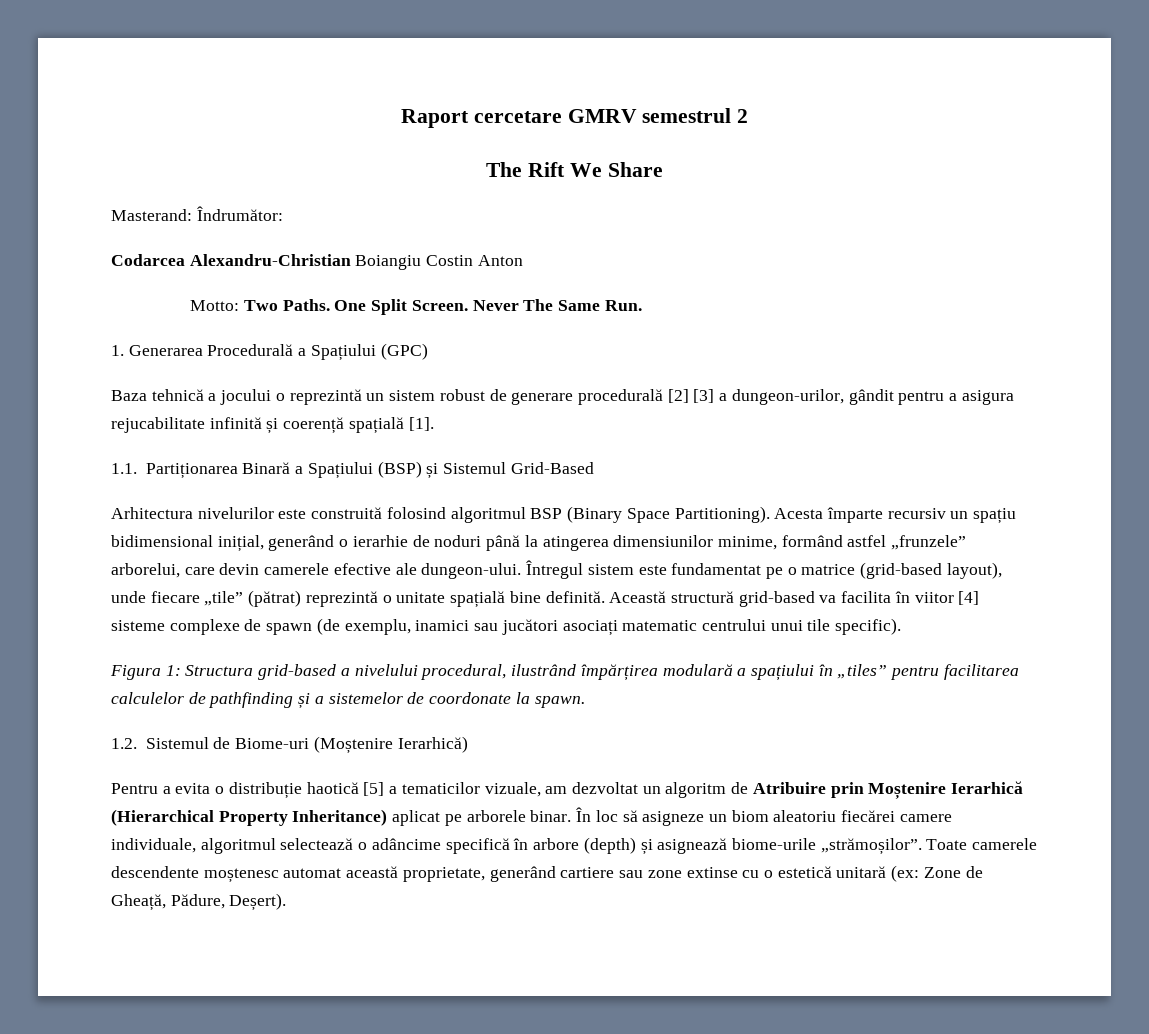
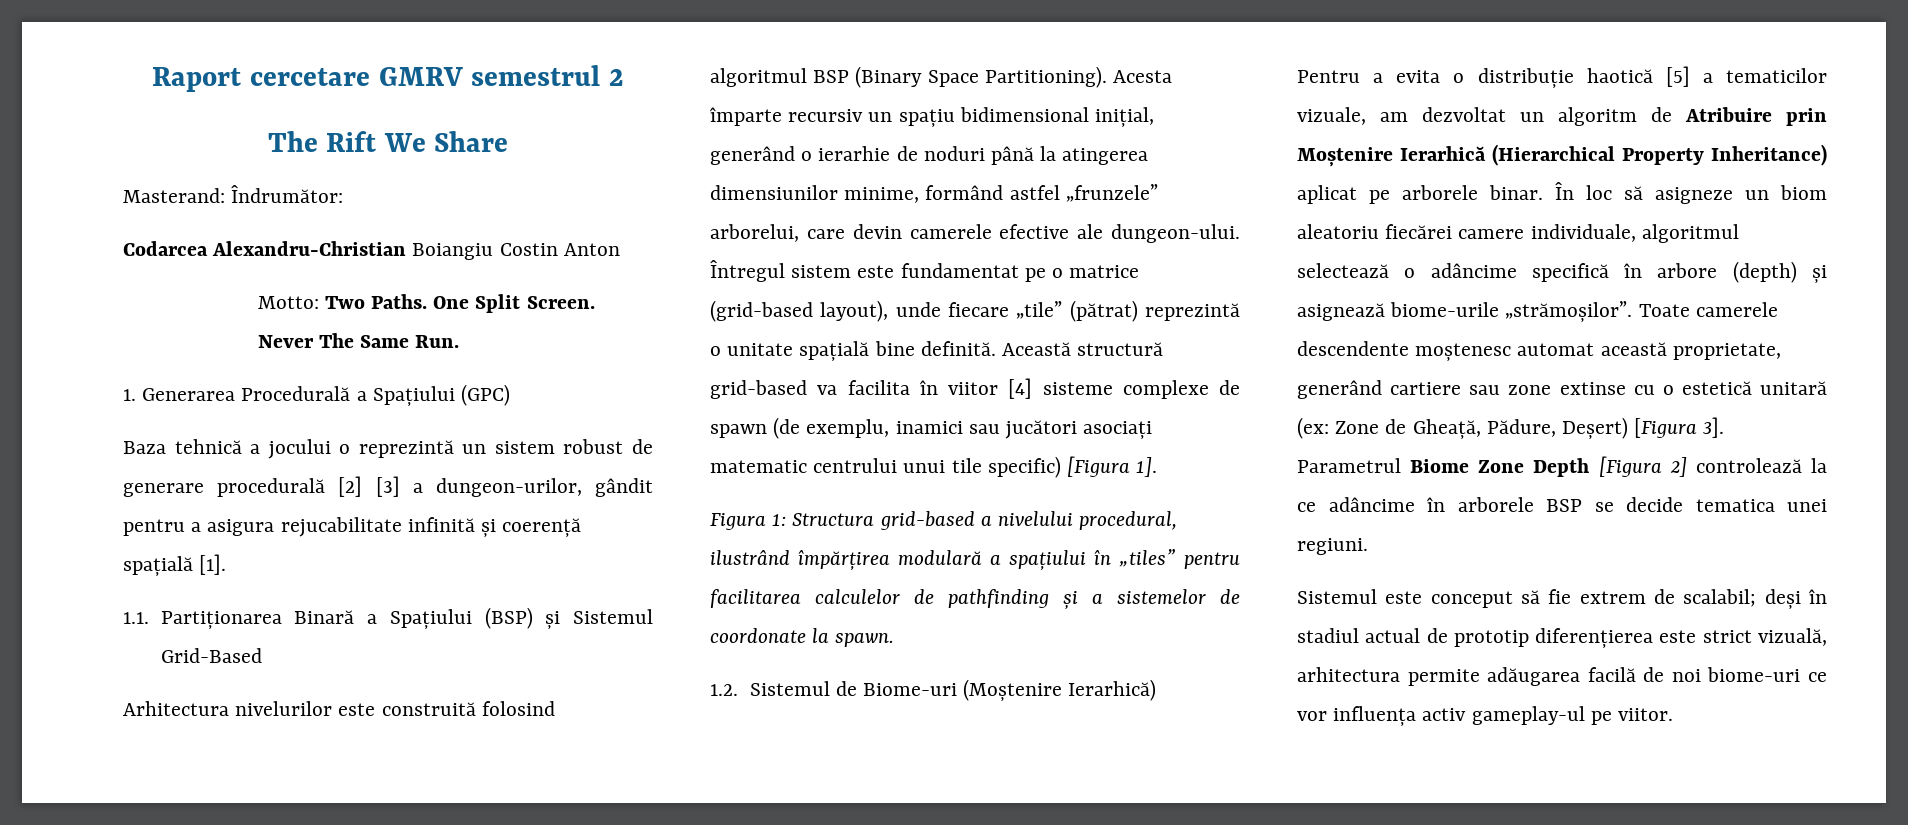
[835,618,902,635] specific). -> [987,456,1158,478] specific) [Figura 1].
[229,893,287,911] Deșert). -> [1562,417,1725,440] [1297,456,1827,477] [1297,497,1827,512] [1297,538,1368,555] [1297,589,1827,610] [1297,628,1827,649] [1297,667,1827,686] [1297,706,1674,727] Deșert) [Figura 3]. Parametrul Biome Zone Depth [Figura 2] controlează la ce adâncime în arborele BSP se decide tematica unei regiuni. // Sistemul este conceput să fie extrem de scalabil; deși în stadiul actual de prototip diferențierea este strict vizuală, arhitectura permite adăugarea facilă de noi biome-uri ce vor influența activ gameplay-ul pe viitor.

